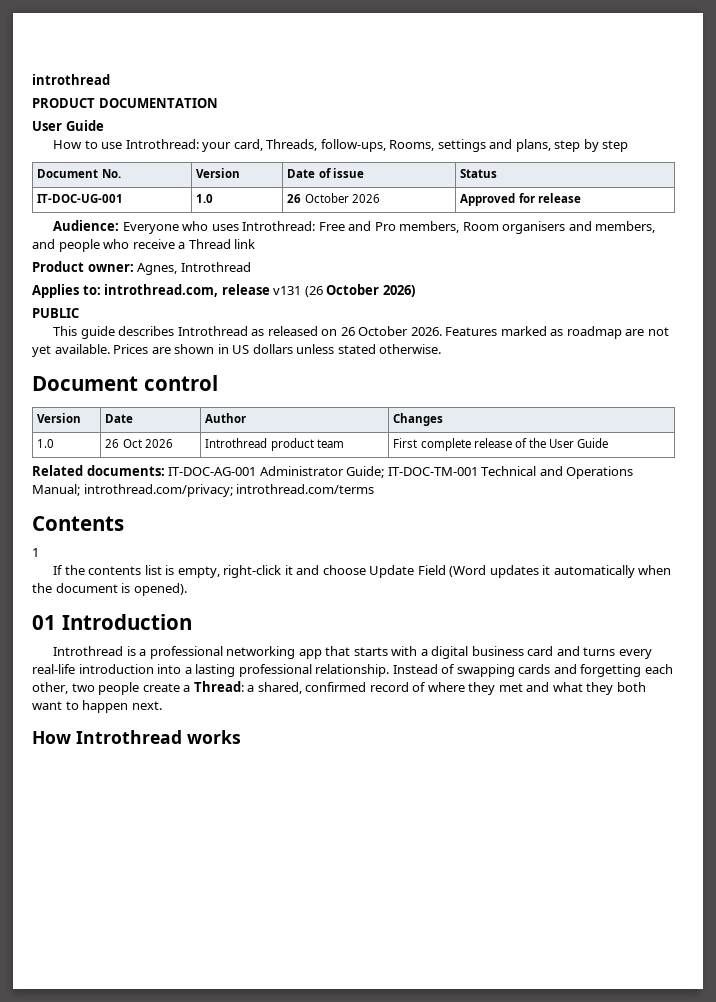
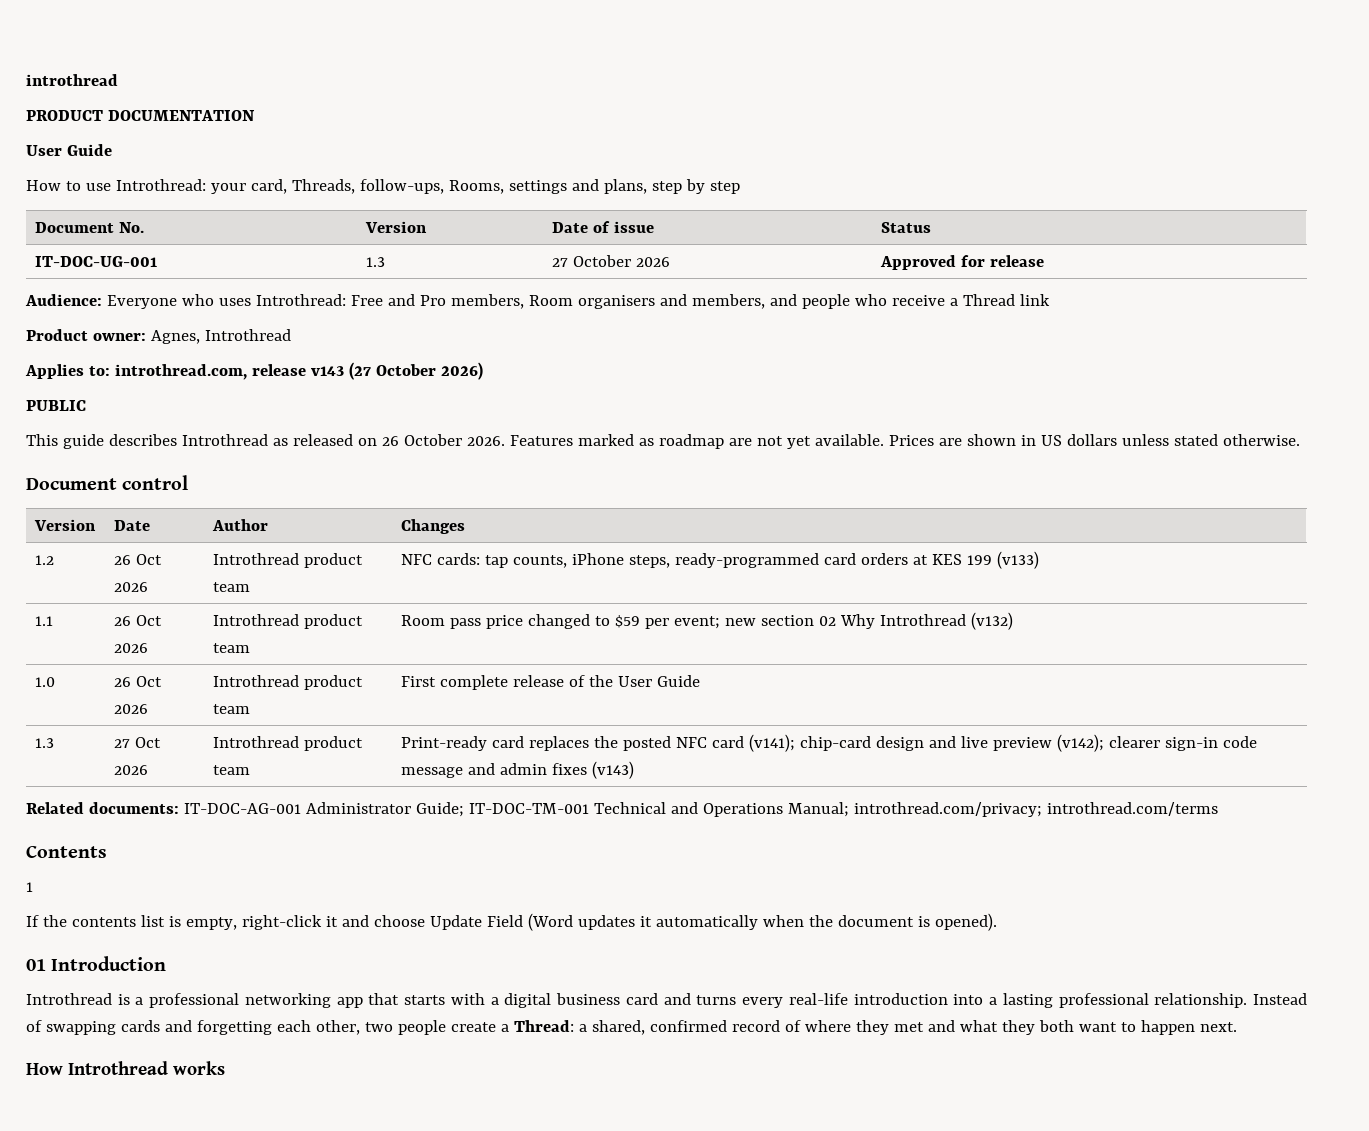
[196,194,214,203] [287,194,302,203] 1.0 | 26 -> [366,257,386,267] [552,258,569,267] 1.3 | 27
[273,286,323,297] v131 (26 -> [310,362,371,380] v143 (27
(444, 419) none -> [35,555,55,565] [114,554,163,565] [114,582,149,592] [213,553,364,568] [213,582,251,592] [401,551,1040,569] [35,616,54,626] [114,615,163,626] [114,643,149,653] [213,614,364,629] [213,643,251,653] [401,612,1014,630] // 1.2 | 26 Oct 2026 | Introthread product team | NFC cards: tap counts, iPhone steps, ready-programmed card orders at KES 199 (v133) // 1.1 | 26 Oct 2026 | Introthread product team | Room pass price changed to $59 per event; new section 02 Why Introthread (v132)
(609, 443) none -> [35,738,55,748] [114,737,162,748] [114,765,149,775] [213,736,364,751] [213,765,251,775] [401,734,1258,752] [401,761,635,779] // 1.3 | 27 Oct 2026 | Introthread product team | Print-ready card replaces the posted NFC card (v141); chip-card design and live preview (v142); clearer sign-in code message and admin fixes (v143)

